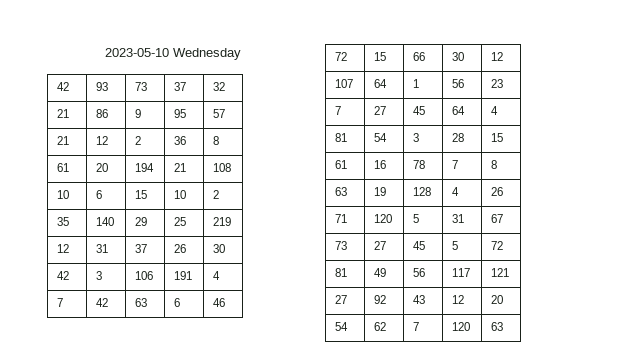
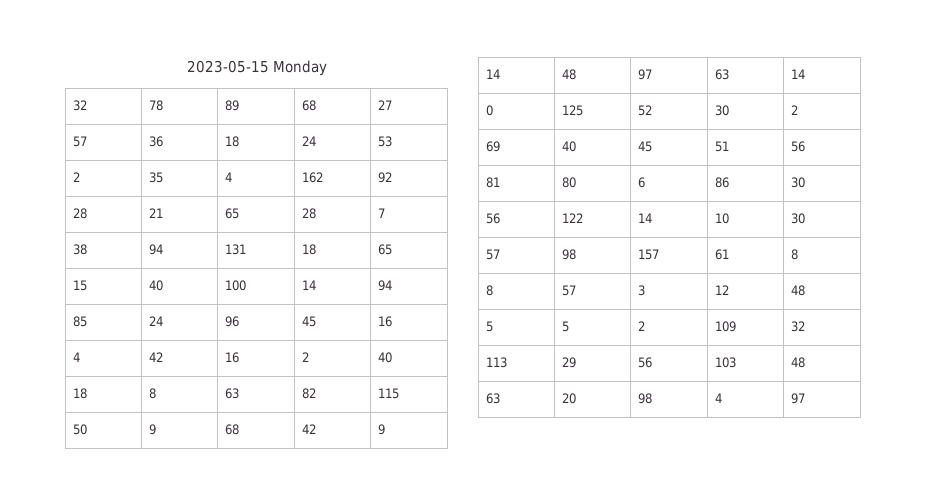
[105,48,241,60] [57,82,70,91] [96,82,109,91] [135,82,148,91] [174,82,187,91] [213,82,226,91] [57,109,70,118] [96,109,109,118] [135,109,142,118] [174,109,187,118] [213,109,226,118] [57,136,70,145] [96,136,109,145] [135,136,142,145] [174,136,187,145] [213,136,220,145] [57,163,70,172] [96,163,109,172] [135,163,155,172] [174,163,187,172] [213,163,232,172] [57,190,70,199] [96,190,103,199] [135,190,148,199] [174,190,187,199] [213,190,220,199] [57,217,70,226] [96,217,115,226] [135,217,148,226] [174,217,187,226] [213,217,232,226] [57,244,70,253] [96,244,109,253] [135,244,148,253] [174,244,187,253] [213,244,226,253] [57,271,70,280] [96,271,103,280] [135,271,154,280] [174,271,193,280] [213,271,221,280] [57,298,64,307] [96,298,109,307] [135,298,148,307] [174,298,181,307] [213,298,226,307] [335,52,348,61] [374,52,387,61] [413,52,426,61] [452,52,465,61] [491,52,504,61] [335,79,354,88] [374,79,388,88] [413,79,420,88] [452,79,465,88] [491,79,504,88] [335,106,342,115] [374,106,387,115] [413,106,426,115] [452,106,466,115] [491,106,499,115] [335,133,348,142] [374,133,388,142] [413,133,420,142] [452,133,465,142] [491,133,504,142] [335,160,348,169] [374,160,387,169] [413,160,426,169] [452,160,459,169] [491,160,498,169] [335,187,348,196] [374,187,387,196] [413,187,432,196] [452,187,460,196] [491,187,504,196] [335,214,348,223] [374,214,393,223] [413,214,420,223] [452,214,465,223] [491,214,504,223] [335,241,348,250] [374,241,387,250] [413,241,426,250] [452,241,459,250] [491,241,504,250] [335,268,348,277] [374,268,387,277] [413,268,426,277] [452,268,471,277] [491,268,510,277] [335,295,348,304] [374,295,387,304] [413,295,426,304] [452,295,465,304] [491,295,504,304] [335,322,349,331] [374,322,387,331] [413,322,420,331] [452,322,471,331] [491,322,504,331] 2023-05-10 Wednesday // 42 | 93 | 73 | 37 | 32 // 21 | 86 | 9 | 95 | 57 // 21 | 12 | 2 | 36 | 8 // 61 | 20 | 194 | 21 | 108 // 10 | 6 | 15 | 10 | 2 // 35 | 140 | 29 | 25 | 219 // 12 | 31 | 37 | 26 | 30 // 42 | 3 | 106 | 191 | 4 // 7 | 42 | 63 | 6 | 46 // 72 | 15 | 66 | 30 | 12 // 107 | 64 | 1 | 56 | 23 // 7 | 27 | 45 | 64 | 4 // 81 | 54 | 3 | 28 | 15 // 61 | 16 | 78 | 7 | 8 // 63 | 19 | 128 | 4 | 26 // 71 | 120 | 5 | 31 | 67 // 73 | 27 | 45 | 5 | 72 // 81 | 49 | 56 | 117 | 121 // 27 | 92 | 43 | 12 | 20 // 54 | 62 | 7 | 120 | 63 -> [186,60,327,76] [72,100,87,111] [148,100,163,111] [224,100,239,111] [301,100,316,111] [377,100,392,110] [72,136,87,147] [148,136,163,147] [224,136,239,147] [301,136,316,146] [377,136,392,147] [72,172,80,182] [148,172,163,183] [224,172,232,182] [301,172,323,183] [377,172,392,183] [72,208,87,219] [148,208,163,218] [224,208,239,219] [301,208,316,219] [377,208,385,218] [72,244,87,255] [148,244,163,255] [224,244,246,255] [301,244,316,255] [377,244,392,255] [72,280,87,291] [148,280,163,291] [224,280,246,291] [301,280,316,290] [377,280,392,291] [72,316,87,327] [148,316,163,326] [224,316,239,327] [301,316,316,327] [377,316,392,327] [72,352,80,362] [148,352,163,362] [224,352,239,363] [301,352,309,362] [377,352,392,363] [72,388,87,399] [148,388,156,399] [224,388,239,399] [301,388,316,399] [377,388,399,399] [72,424,87,435] [148,424,156,435] [224,424,239,435] [301,424,316,434] [377,424,385,435] [485,69,500,79] [561,69,576,80] [637,69,652,80] [714,69,729,80] [790,69,805,79] [485,105,493,116] [561,105,583,116] [637,105,652,116] [714,105,729,116] [790,105,798,115] [485,141,500,152] [561,141,576,152] [637,141,652,152] [714,141,729,152] [790,141,805,152] [485,177,500,188] [561,177,576,188] [637,177,645,188] [714,177,729,188] [790,177,805,188] [485,213,500,224] [561,213,583,223] [637,213,652,223] [714,213,729,224] [790,213,805,224] [485,249,500,260] [561,249,576,260] [637,249,659,260] [714,249,729,260] [790,249,798,260] [485,285,493,296] [561,285,576,296] [637,285,645,296] [714,285,729,295] [790,285,805,296] [485,321,493,332] [561,321,569,332] [637,321,645,331] [714,321,736,332] [790,321,805,332] [485,357,507,368] [561,357,576,368] [637,357,652,368] [714,357,736,368] [790,357,805,368] [485,393,500,404] [561,393,576,404] [637,393,652,404] [714,393,722,403] [790,393,805,404] 2023-05-15 Monday // 32 | 78 | 89 | 68 | 27 // 57 | 36 | 18 | 24 | 53 // 2 | 35 | 4 | 162 | 92 // 28 | 21 | 65 | 28 | 7 // 38 | 94 | 131 | 18 | 65 // 15 | 40 | 100 | 14 | 94 // 85 | 24 | 96 | 45 | 16 // 4 | 42 | 16 | 2 | 40 // 18 | 8 | 63 | 82 | 115 // 50 | 9 | 68 | 42 | 9 // 14 | 48 | 97 | 63 | 14 // 0 | 125 | 52 | 30 | 2 // 69 | 40 | 45 | 51 | 56 // 81 | 80 | 6 | 86 | 30 // 56 | 122 | 14 | 10 | 30 // 57 | 98 | 157 | 61 | 8 // 8 | 57 | 3 | 12 | 48 // 5 | 5 | 2 | 109 | 32 // 113 | 29 | 56 | 103 | 48 // 63 | 20 | 98 | 4 | 97

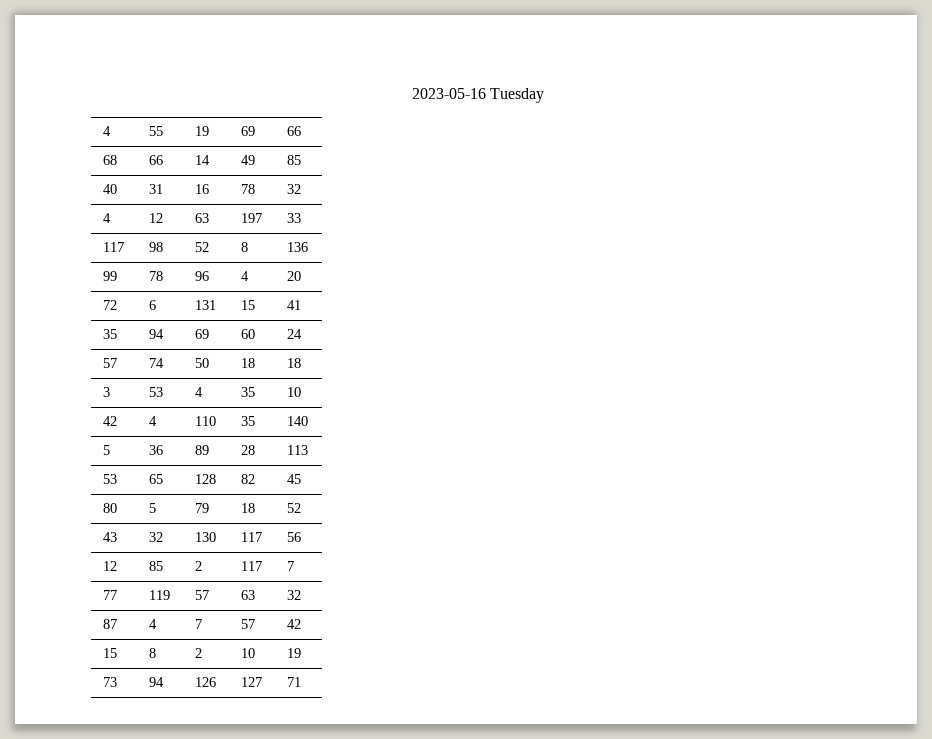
[186,60,327,76] [72,100,87,111] [148,100,163,111] [224,100,239,111] [301,100,316,111] [377,100,392,110] [72,136,87,147] [148,136,163,147] [224,136,239,147] [301,136,316,146] [377,136,392,147] [72,172,80,182] [148,172,163,183] [224,172,232,182] [301,172,323,183] [377,172,392,183] [72,208,87,219] [148,208,163,218] 2023-05-15 Monday // 32 | 78 | 89 | 68 | 27 // 57 | 36 | 18 | 24 | 53 // 2 | 35 | 4 | 162 | 92 // 28 | 21 -> [411,88,545,103] [103,126,112,136] [149,126,164,136] [195,126,210,136] [241,126,256,136] [287,126,302,136] [103,155,118,165] [149,155,164,165] [195,155,211,165] [241,155,256,165] [287,155,302,165] [103,184,118,194] [149,184,164,194] [195,184,210,194] [241,184,256,194] [287,184,302,194] [103,213,112,223] [149,213,164,223] [195,213,210,223] [241,213,263,223] [287,213,302,223] [103,242,125,252] [149,242,164,252] [195,242,210,252] [241,242,249,252] [287,242,309,252] [103,271,118,281] [149,271,164,281] [195,271,210,281] [241,271,250,281] [287,271,302,281] [103,300,118,310] [149,300,157,310] [195,300,217,310] [241,300,256,310] [287,300,302,310] [103,329,118,339] [149,329,165,339] [195,329,210,339] [241,329,256,339] [287,329,303,339] [103,358,118,368] [149,358,165,368] [195,358,210,368] [241,358,256,368] [287,358,302,368] [103,387,111,397] [149,387,164,397] [195,387,204,397] [241,387,256,397] [287,387,302,397] [103,416,118,426] [149,416,158,426] [195,416,217,426] [241,416,256,426] [287,416,309,426] [103,445,111,455] [149,445,164,455] [195,445,210,455] [241,445,256,455] [287,445,309,455] [103,474,118,484] 2023-05-16 Tuesday // 4 | 55 | 19 | 69 | 66 // 68 | 66 | 14 | 49 | 85 // 40 | 31 | 16 | 78 | 32 // 4 | 12 | 63 | 197 | 33 // 117 | 98 | 52 | 8 | 136 // 99 | 78 | 96 | 4 | 20 // 72 | 6 | 131 | 15 | 41 // 35 | 94 | 69 | 60 | 24 // 57 | 74 | 50 | 18 | 18 // 3 | 53 | 4 | 35 | 10 // 42 | 4 | 110 | 35 | 140 // 5 | 36 | 89 | 28 | 113 // 53
[301,208,316,219] [377,208,385,218] [72,244,87,255] [148,244,163,255] [224,244,246,255] [301,244,316,255] [377,244,392,255] [72,280,87,291] [148,280,163,291] [224,280,246,291] [301,280,316,290] [377,280,392,291] [72,316,87,327] [148,316,163,326] [224,316,239,327] [301,316,316,327] [377,316,392,327] [72,352,80,362] [148,352,163,362] [224,352,239,363] [301,352,309,362] [377,352,392,363] [72,388,87,399] [148,388,156,399] [224,388,239,399] [301,388,316,399] [377,388,399,399] [72,424,87,435] [148,424,156,435] [224,424,239,435] [301,424,316,434] [377,424,385,435] [485,69,500,79] [561,69,576,80] [637,69,652,80] [714,69,729,80] [790,69,805,79] [485,105,493,116] [561,105,583,116] [637,105,652,116] [714,105,729,116] [790,105,798,115] [485,141,500,152] [561,141,576,152] [637,141,652,152] [714,141,729,152] [790,141,805,152] [485,177,500,188] [561,177,576,188] [637,177,645,188] [714,177,729,188] [790,177,805,188] [485,213,500,224] [561,213,583,223] [637,213,652,223] [714,213,729,224] [790,213,805,224] [485,249,500,260] [561,249,576,260] [637,249,659,260] [714,249,729,260] [790,249,798,260] [485,285,493,296] [561,285,576,296] [637,285,645,296] [714,285,729,295] [790,285,805,296] [485,321,493,332] [561,321,569,332] [637,321,645,331] [714,321,736,332] [790,321,805,332] [485,357,507,368] [561,357,576,368] [637,357,652,368] [714,357,736,368] [790,357,805,368] [485,393,500,404] [561,393,576,404] [637,393,652,404] [714,393,722,403] [790,393,805,404] 28 | 7 // 38 | 94 | 131 | 18 | 65 // 15 | 40 | 100 | 14 | 94 // 85 | 24 | 96 | 45 | 16 // 4 | 42 | 16 | 2 | 40 // 18 | 8 | 63 | 82 | 115 // 50 | 9 | 68 | 42 | 9 // 14 | 48 | 97 | 63 | 14 // 0 | 125 | 52 | 30 | 2 // 69 | 40 | 45 | 51 | 56 // 81 | 80 | 6 | 86 | 30 // 56 | 122 | 14 | 10 | 30 // 57 | 98 | 157 | 61 | 8 // 8 | 57 | 3 | 12 | 48 // 5 | 5 | 2 | 109 | 32 // 113 | 29 | 56 | 103 | 48 // 63 | 20 | 98 | 4 | 97 -> [195,474,217,484] [241,474,256,484] [287,474,302,484] [103,503,118,513] [149,503,157,513] [195,503,210,513] [241,503,256,513] [287,503,302,513] [103,532,118,542] [149,532,164,542] [195,532,217,542] [241,532,263,542] [287,532,302,542] [103,561,118,571] [149,561,164,571] [195,561,203,571] [241,561,263,571] [287,561,295,571] [103,590,118,600] [149,590,171,600] [195,590,210,600] [241,590,256,600] [287,590,302,600] [103,619,118,629] [149,619,158,629] [195,619,203,629] [241,619,256,629] [287,619,302,629] [103,648,118,658] [149,648,157,658] [195,648,203,658] [241,648,256,658] [287,648,302,658] [103,677,118,687] [149,677,165,687] [195,677,217,687] [241,677,263,687] [287,677,302,687] 128 | 82 | 45 // 80 | 5 | 79 | 18 | 52 // 43 | 32 | 130 | 117 | 56 // 12 | 85 | 2 | 117 | 7 // 77 | 119 | 57 | 63 | 32 // 87 | 4 | 7 | 57 | 42 // 15 | 8 | 2 | 10 | 19 // 73 | 94 | 126 | 127 | 71

